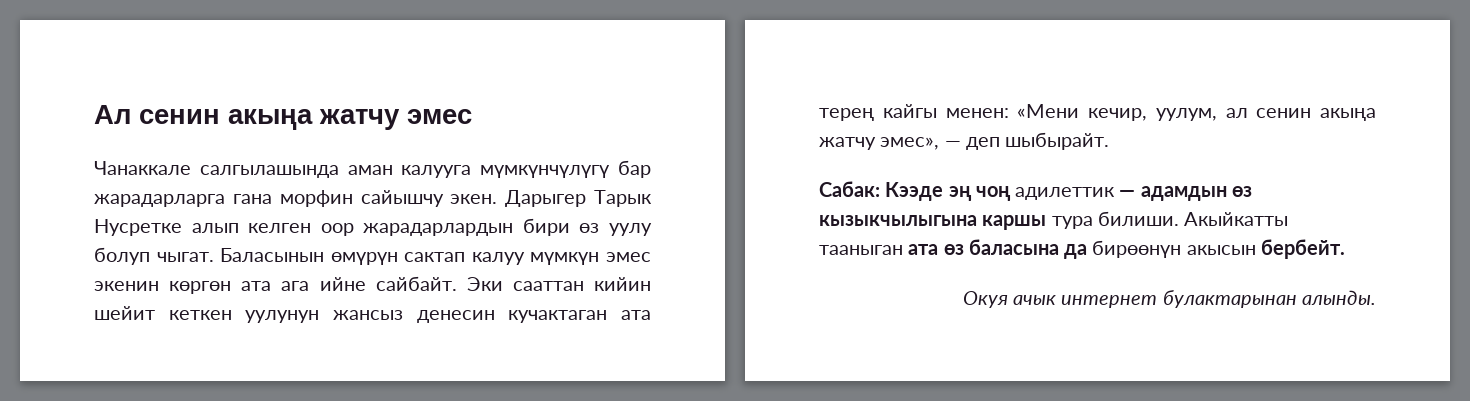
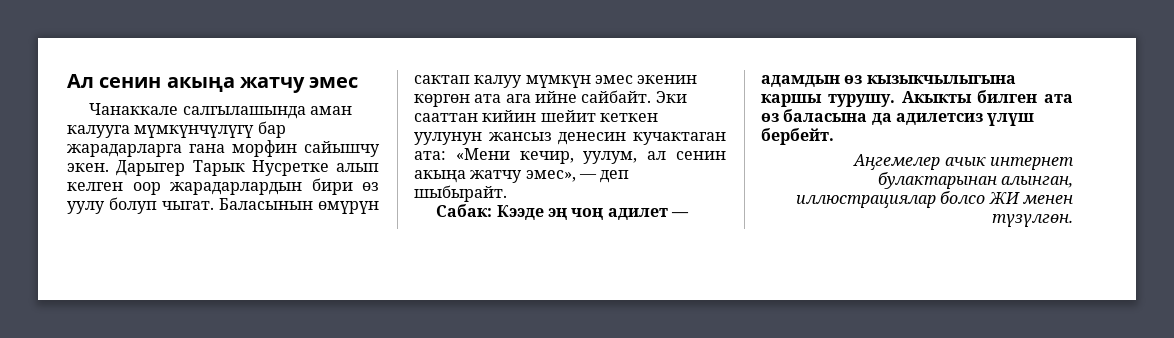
[621,310,651,320] [819,104,1009,121] ата терең кайгы менен: -> [414,151,446,160] ата:
[1015,187,1116,200] адилеттик -> [607,208,668,220] адилет
[1051,211,1289,229] [819,245,903,255] тура билиши. Акыйкатты тааныган -> [827,90,1038,107] турушу. Акыкты билген
[1092,240,1256,258] бирөөнүн акысын -> [895,113,1035,126] адилетсиз үлүш
[962,291,1008,308] Окуя -> [853,154,941,170] Аңгемелер
[1302,290,1376,305] алынды. -> [1001,176,1073,188] [796,191,1073,208] [992,214,1073,227] алынган, иллюстрациялар болсо ЖИ менен түзүлгөн.

